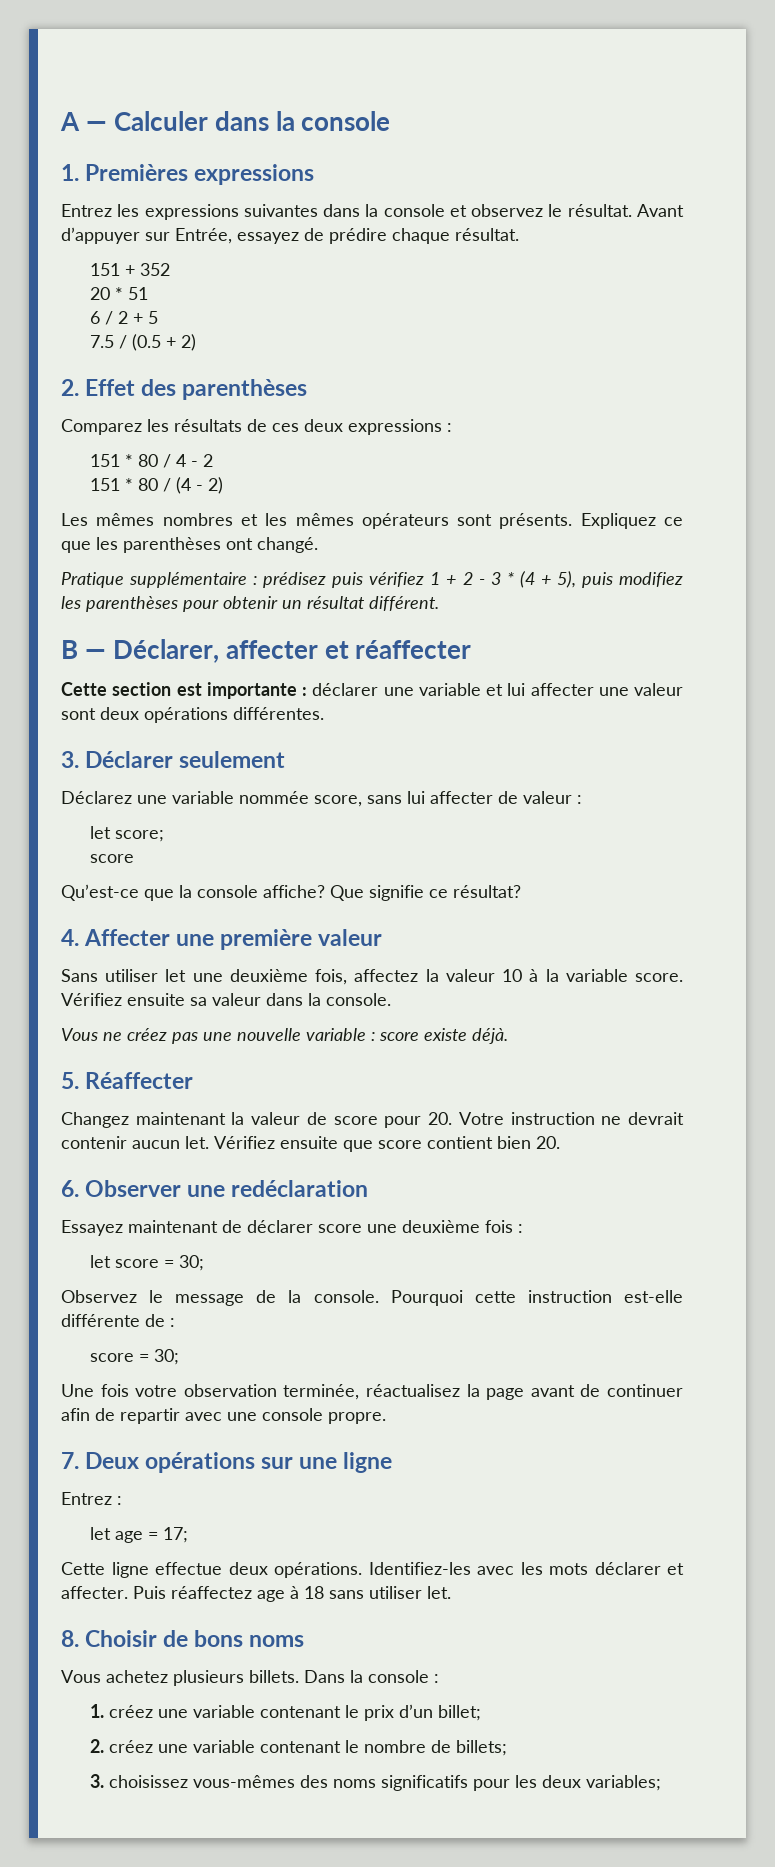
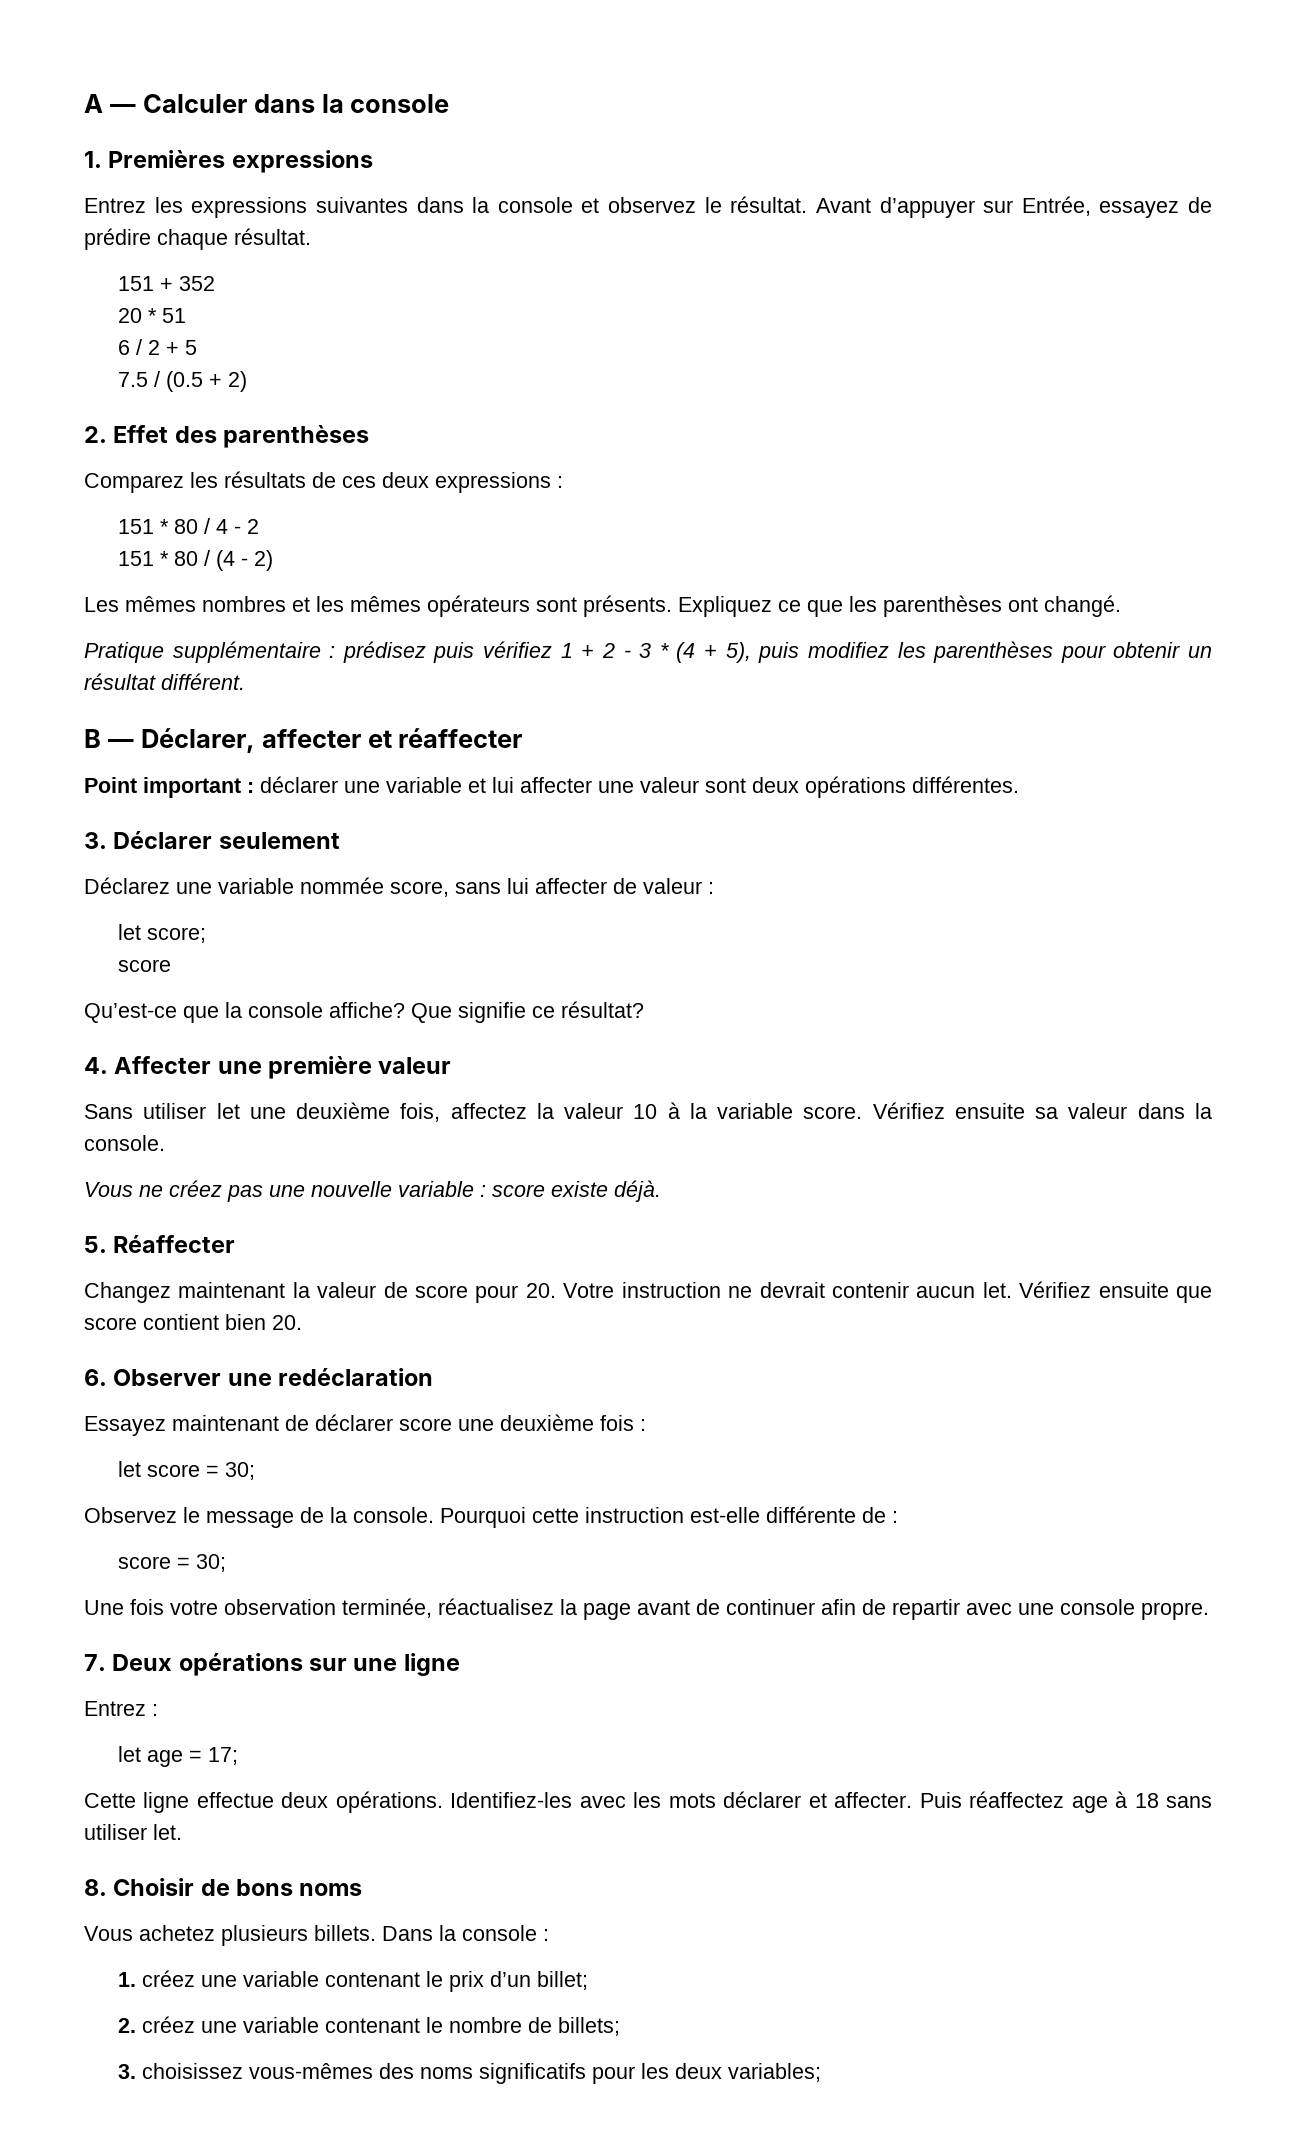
[61,682,297,699] Cette section est importante -> [84,777,241,798] Point important

